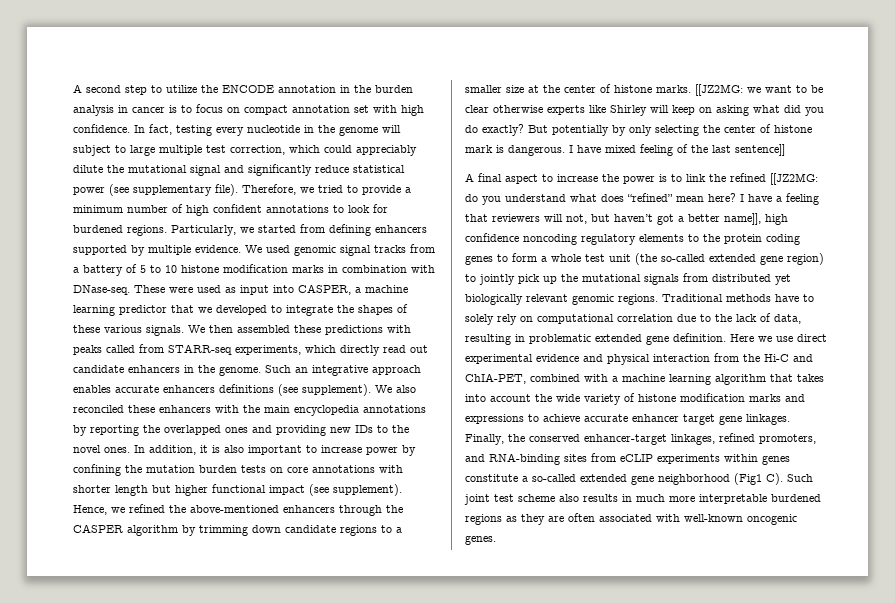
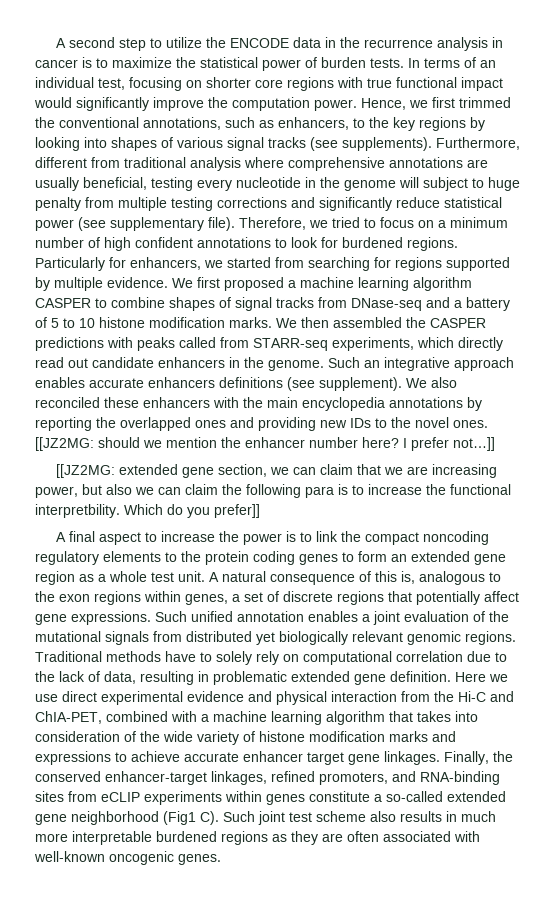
[278,85,413,93] annotation in the burden -> [292,37,433,48] data in the recurrence
[196,104,424,116] [73,124,172,135] focus on compact annotation set with high confidence. In fact, -> [112,57,496,71] [35,77,503,91] [34,97,511,111] [35,117,485,131] [35,137,520,151] [35,157,488,171] [35,177,147,191] maximize the statistical power of burden tests. In terms of an individual test, focusing on shorter core regions with true functional impact would significantly improve the computation power. Hence, we first trimmed the conventional annotations, such as enhancers, to the key regions by looking into shapes of various signal tracks (see supplements). Furthermore, different from traditional analysis where comprehensive annotations are usually beneficial,
[130,145,417,156] [73,165,221,176] large multiple test correction, which could appreciably dilute the mutational signal -> [488,177,520,191] [35,197,287,211] huge penalty from multiple testing corrections
[362,185,401,195] provide -> [380,217,434,228] focus on
[171,224,427,236] Particularly, we started from defining enhancers -> [35,257,442,271] Particularly for enhancers, we started from searching for regions
[266,245,336,256] used genomic -> [197,277,472,291] [35,297,231,311] first proposed a machine learning algorithm CASPER to combine shapes of
(435, 248) none -> [351,297,450,311] DNase-seq and
[292,265,435,273] [73,284,408,295] [73,304,408,316] [73,325,184,336] marks in combination with DNase-seq. These were used as input into CASPER, a machine learning predictor that we developed to integrate the shapes of these various signals. -> [229,317,272,328] marks.
[294,325,321,333] these -> [406,317,486,328] the CASPER
[134,445,416,456] [73,464,403,476] [73,484,402,496] [73,504,403,516] [73,524,402,536] [465,84,823,96] [465,105,824,116] [465,124,812,136] [465,144,785,156] In addition, it is also important to increase power by confining the mutation burden tests on core annotations with shorter length but higher functional impact (see supplement). Hence, we refined the above-mentioned enhancers through the CASPER algorithm by trimming down candidate regions to a smaller size at the center of histone marks. [[JZ2MG: we want to be clear otherwise experts like Shirley will keep on asking what did you do exactly? But potentially by only selecting the center of histone mark is dangerous. I have mixed feeling of the last sentence]] -> [35,437,495,451] [55,464,497,478] [35,484,511,498] [35,504,260,518] [[JZ2MG: should we mention the enhancer number here? I prefer not…]] // [[JZ2MG: extended gene section, we can claim that we are increasing power, but also we can claim the following para is to increase the functional interpretbility. Which do you prefer]]
[730,173,818,185] [465,193,819,205] [465,213,788,225] [465,233,519,242] refined [[JZ2MG: do you understand what does “refined” mean here? I have a feeling that reviewers will not, but haven’t got a better name]], high confidence -> [364,532,419,545] compact
[541,253,824,265] [465,274,557,285] a whole test unit (the so-called extended gene region) to jointly pick up -> [391,551,506,565] [35,571,501,585] [35,591,519,605] [35,611,485,625] an extended gene region as a whole test unit. A natural consequence of this is, analogous to the exon regions within genes, a set of discrete regions that potentially affect gene expressions. Such unified annotation enables a joint evaluation of
[490,394,531,402] account -> [35,731,136,742] consideration of

